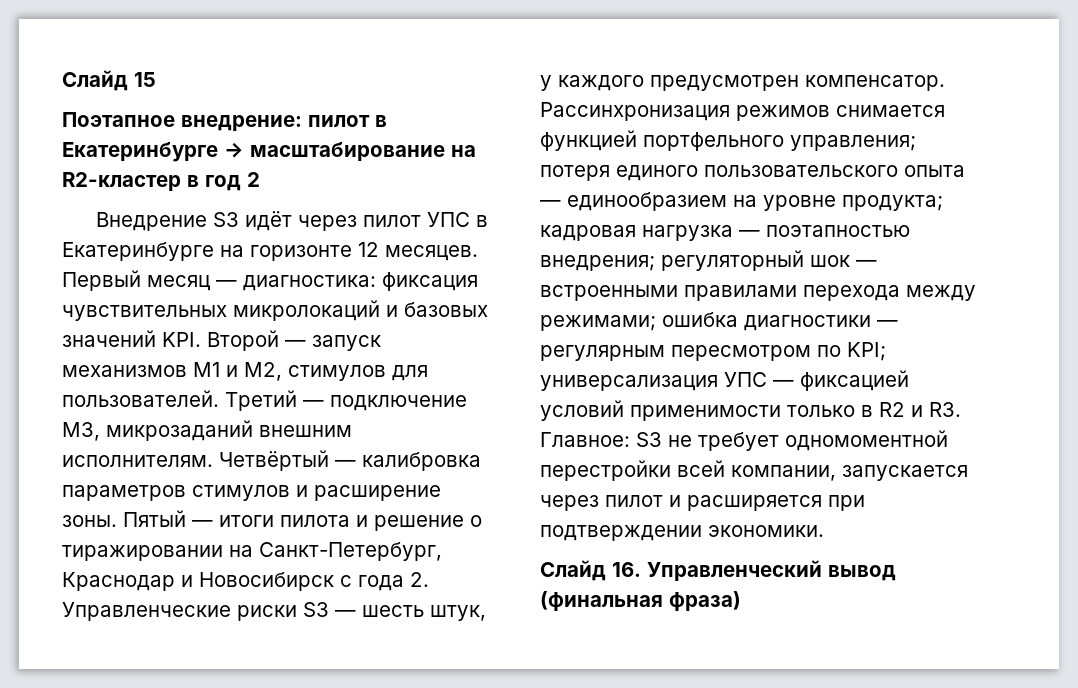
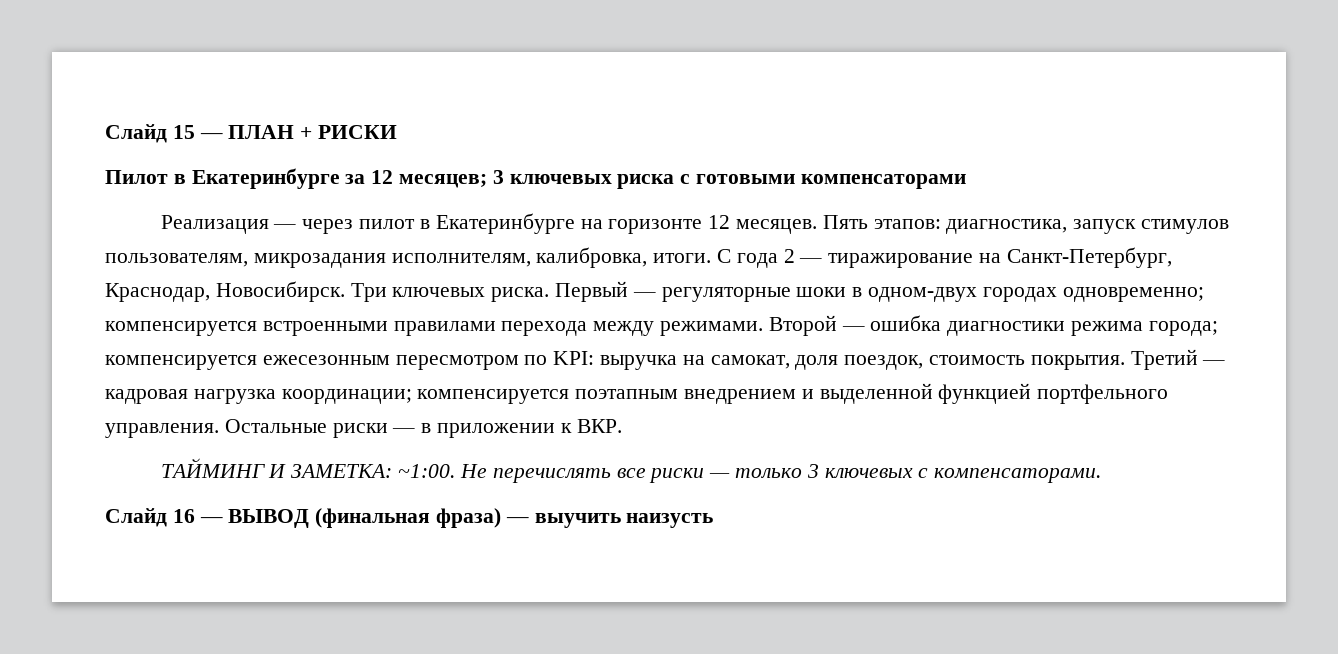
[62,112,387,131] [62,142,476,162] [62,172,260,191] [96,211,471,231] // Поэтапное внедрение: пилот в Екатеринбурге → масштабирование на R2-кластер в год 2 // Внедрение S3 идёт через пилот УПС -> [199,125,398,139] [105,168,966,189] [160,215,416,234] — ПЛАН + РИСКИ // Пилот в Екатеринбурге за 12 месяцев; 3 ключевых риска с готовыми компенсаторами // Реализация — через пилот
[62,270,478,291] [62,300,488,321] [62,330,381,351] [62,362,428,381] [62,390,467,411] [62,420,352,441] [62,450,481,471] [62,485,441,501] [62,510,482,531] [62,542,442,561] [62,572,429,591] [62,602,486,621] [540,75,945,91] [540,102,945,121] [540,130,916,151] [540,165,965,181] [540,192,943,211] [540,225,910,241] [540,250,877,271] [540,285,976,301] [540,312,898,331] [540,342,886,361] [540,370,909,391] [540,400,961,421] [540,430,948,451] [540,460,968,481] [540,495,865,511] [540,525,824,541] [540,560,896,581] [540,591,741,611] Первый месяц — диагностика: фиксация чувствительных микролокаций и базовых значений KPI. Второй — запуск механизмов М1 и М2, стимулов для пользователей. Третий — подключение М3, микрозаданий внешним исполнителям. Четвёртый — калибровка параметров стимулов и расширение зоны. Пятый — итоги пилота и решение о тиражировании на Санкт-Петербург, Краснодар и Новосибирск с года 2. Управленческие риски S3 — шесть штук, у каждого предусмотрен компенсатор. Рассинхронизация режимов снимается функцией портфельного управления; потеря единого пользовательского опыта — единообразием на уровне продукта; кадровая нагрузка — поэтапностью внедрения; регуляторный шок — встроенными правилами перехода между режимами; ошибка диагностики — регулярным пересмотром по KPI; универсализация УПС — фиксацией условий применимости только в R2 и R3. Главное: S3 не требует одномоментной перестройки всей компании, запускается через пилот и расширяется при подтверждении экономики. // Слайд 16. Управленческий вывод (финальная фраза) -> [822,215,1229,234] [105,247,1172,268] [105,281,1204,302] [105,315,1218,336] [105,349,1226,370] [105,383,1169,404] [105,419,622,438] [160,458,1102,483] [105,508,714,528] Пять этапов: диагностика, запуск стимулов пользователям, микрозадания исполнителям, калибровка, итоги. С года 2 — тиражирование на Санкт-Петербург, Краснодар, Новосибирск. Три ключевых риска. Первый — регуляторные шоки в одном-двух городах одновременно; компенсируется встроенными правилами перехода между режимами. Второй — ошибка диагностики режима города; компенсируется ежесезонным пересмотром по KPI: выручка на самокат, доля поездок, стоимость покрытия. Третий — кадровая нагрузка координации; компенсируется поэтапным внедрением и выделенной функцией портфельного управления. Остальные риски — в приложении к ВКР. // ТАЙМИНГ И ЗАМЕТКА: ~1:00. Не перечислять все риски — только 3 ключевых с компенсаторами. // Слайд 16 — ВЫВОД (финальная фраза) — выучить наизусть

